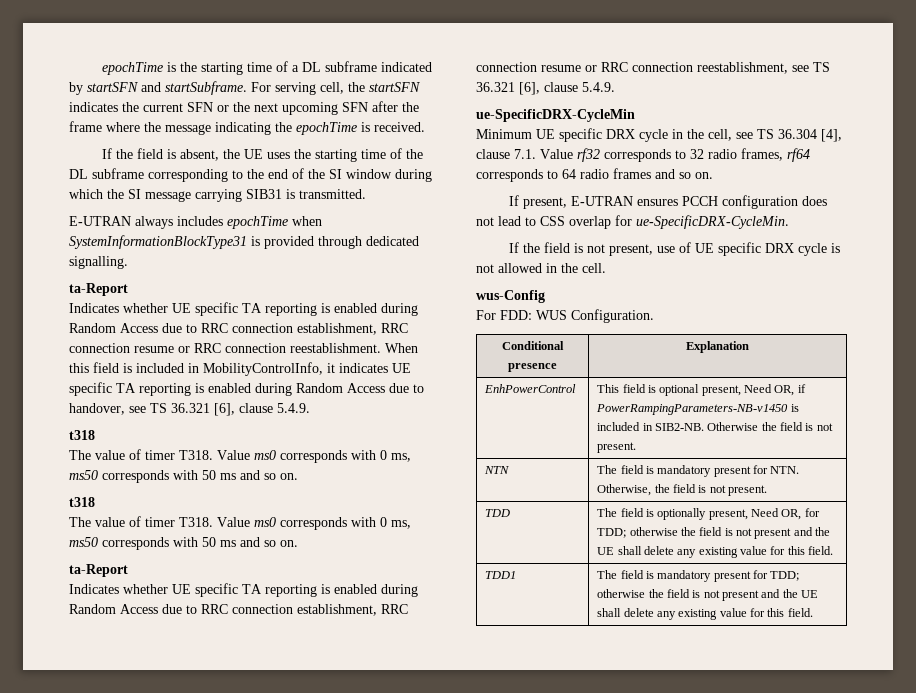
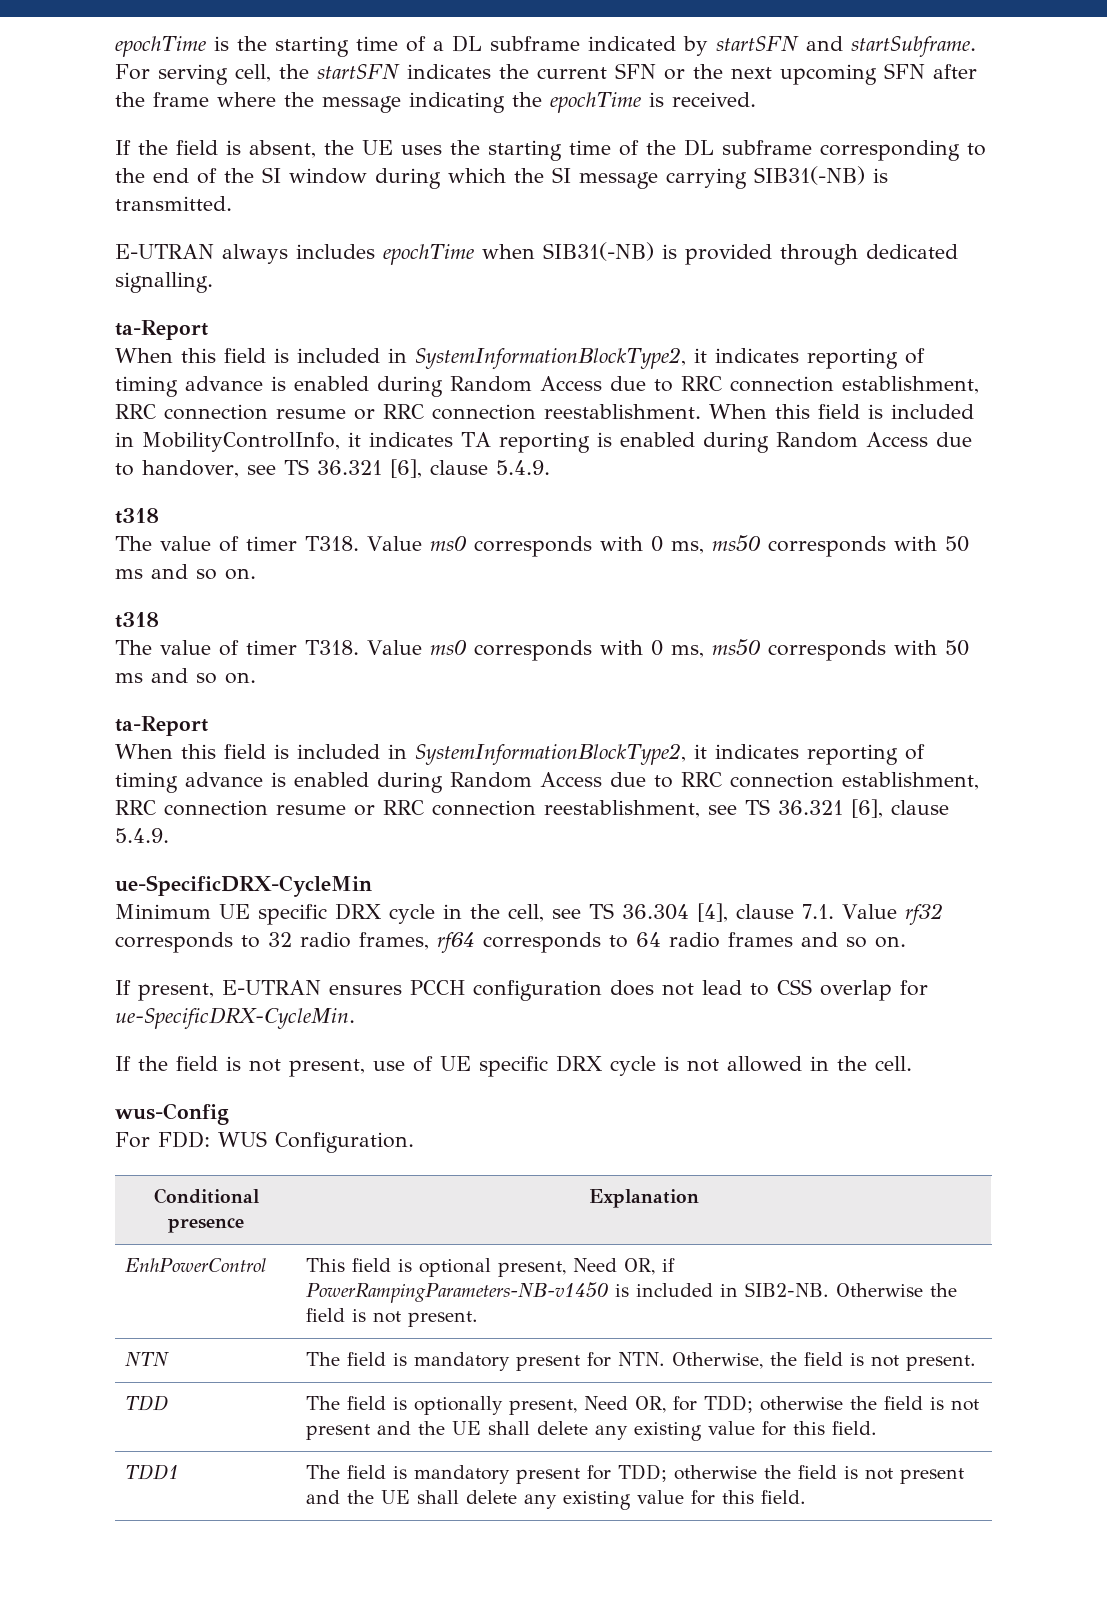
[246,189,282,199] SIB31 -> [754,166,865,185] SIB31(-NB)
[69,235,247,249] SystemInformationBlockType31 -> [543,242,654,261] SIB31(-NB)
[69,302,317,316] Indicates whether UE specific TA reporting -> [115,347,925,369] [115,376,263,397] When this field is included in SystemInformationBlockType2, it indicates reporting of timing advance
[392,363,411,373] [69,382,112,396] UE specific -> (453, 439) none
[69,583,317,597] Indicates whether UE specific TA reporting -> [115,743,925,765] [115,772,263,793] When this field is included in SystemInformationBlockType2, it indicates reporting of timing advance

